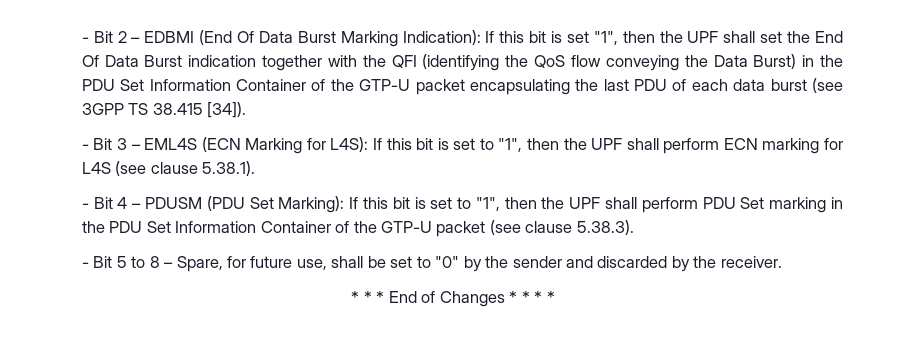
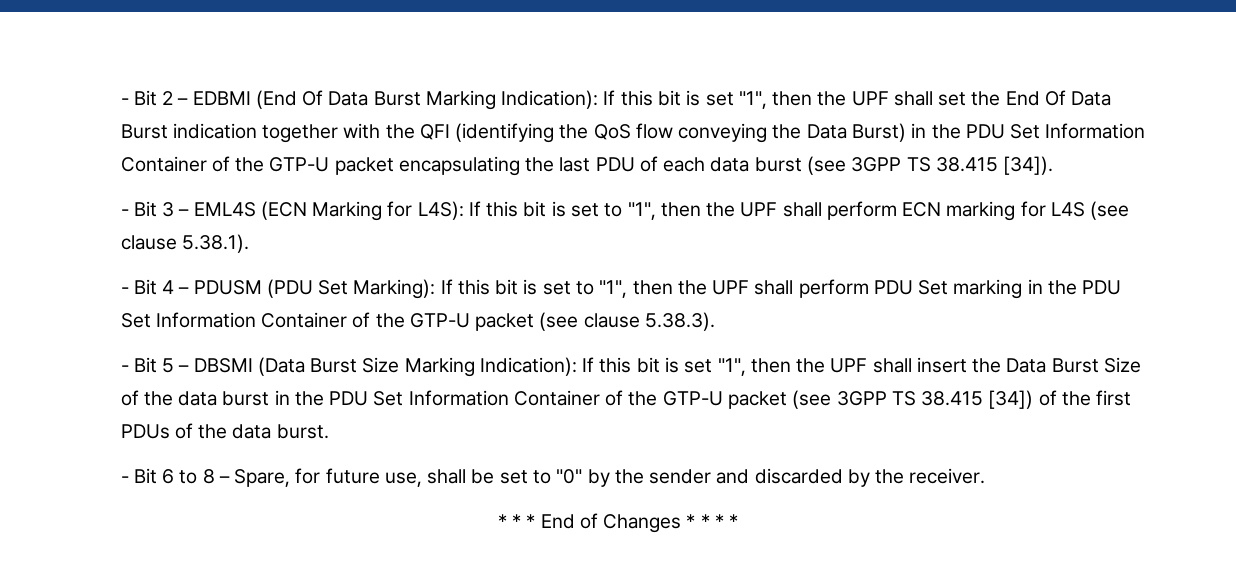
(127, 262) none -> [178,357,1141,377] [120,390,1132,409] [120,423,329,439] [120,468,175,484] – DBSMI (Data Burst Size Marking Indication): If this bit is set "1", then the UPF shall insert the Data Burst Size of the data burst in the PDU Set Information Container of the GTP-U packet (see 3GPP TS 38.415 [34]) of the first PDUs of the data burst. // - Bit 6

